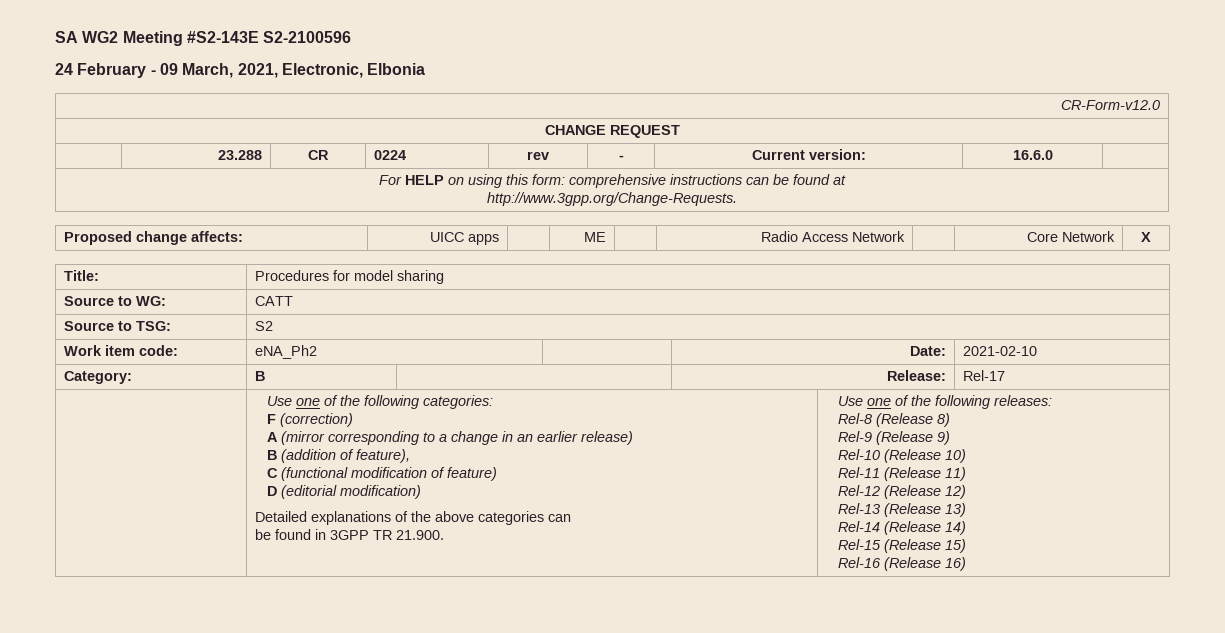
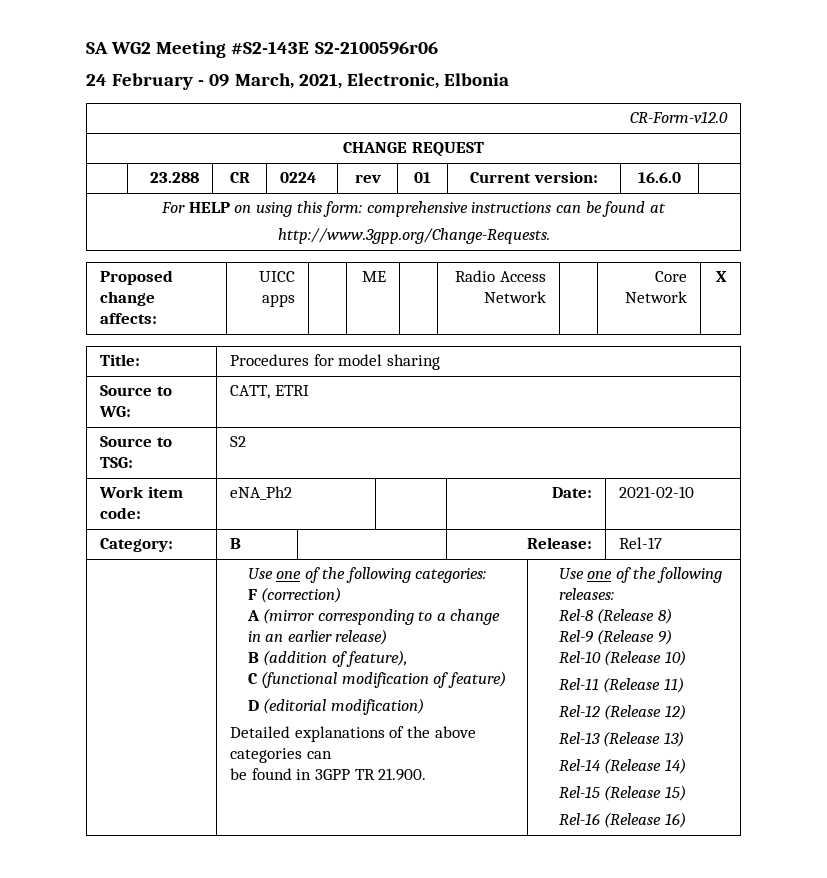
[263,31,352,43] S2-2100596 -> [314,41,438,55] S2-2100596r06
[618,155,624,160] - -> [414,172,431,183] 01
[255,296,294,306] CATT -> [230,385,309,399] CATT, ETRI

